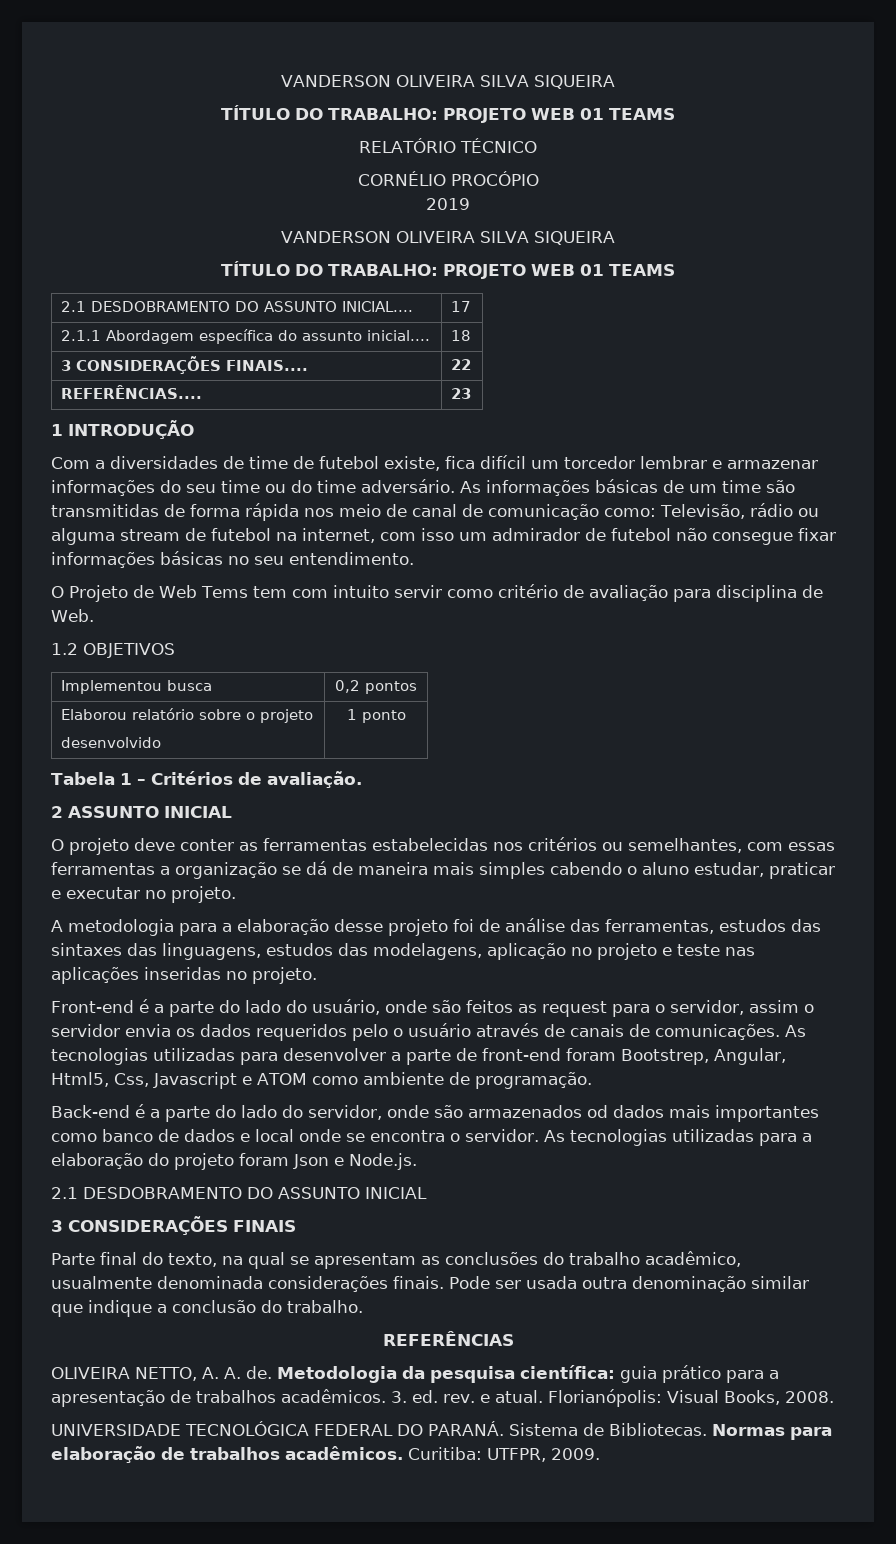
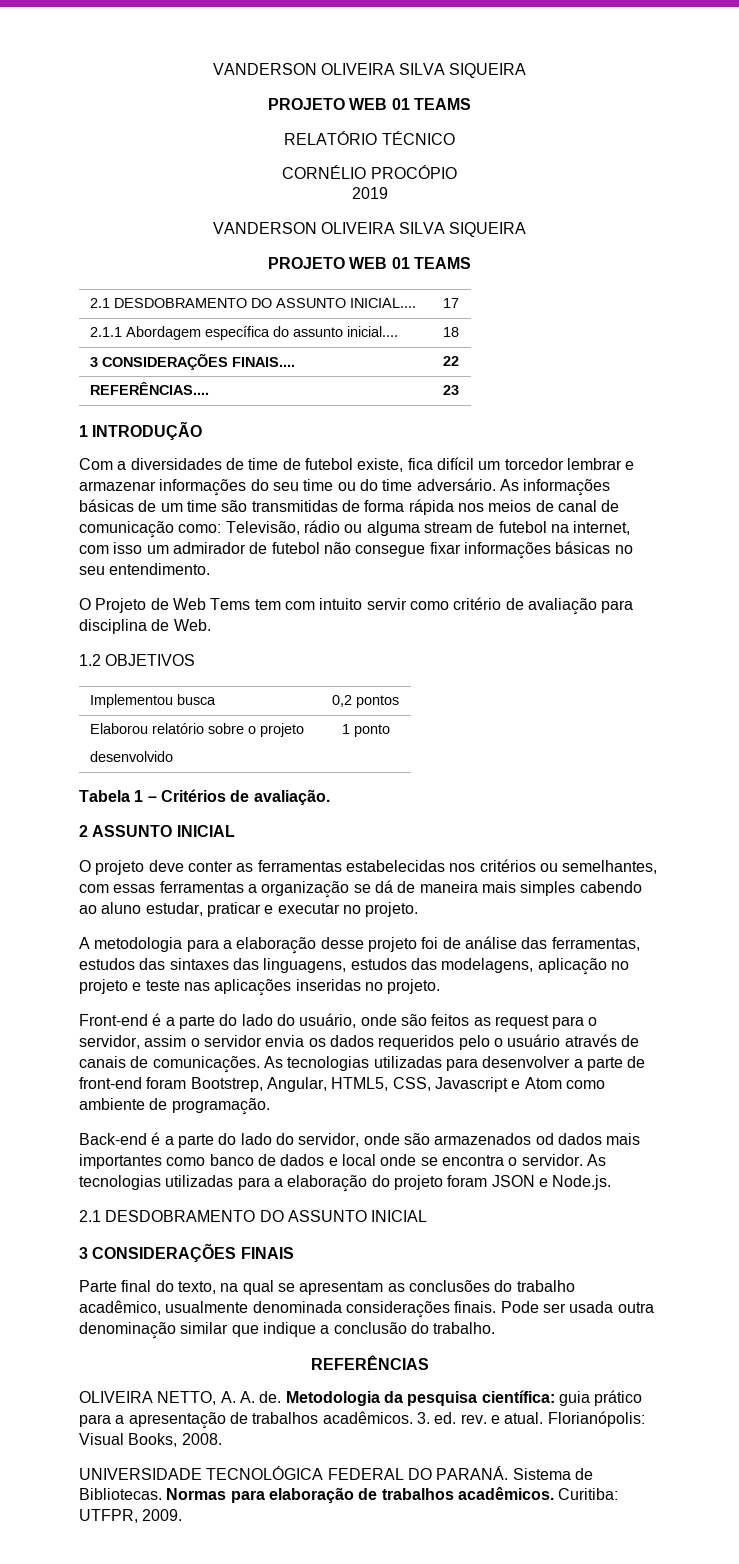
[281,75,615,89] [221,105,438,120] VANDERSON OLIVEIRA SILVA SIQUEIRA // TÍTULO DO TRABALHO: -> [212,63,527,78] VANDERSON OLIVEIRA SILVA SIQUEIRA //
[221,261,438,276] TÍTULO DO TRABALHO: -> (527, 229) none
[339,504,381,517] meio -> [488,500,532,512] meios
[627,866,637,875] o -> [79,905,97,914] ao
[51,1072,149,1087] Html5, Css, -> [331,1077,431,1091] HTML5, CSS,
[257,1073,307,1085] ATOM -> [524,1077,562,1089] Atom
[293,1154,329,1169] Json -> [491,1175,535,1187] JSON

